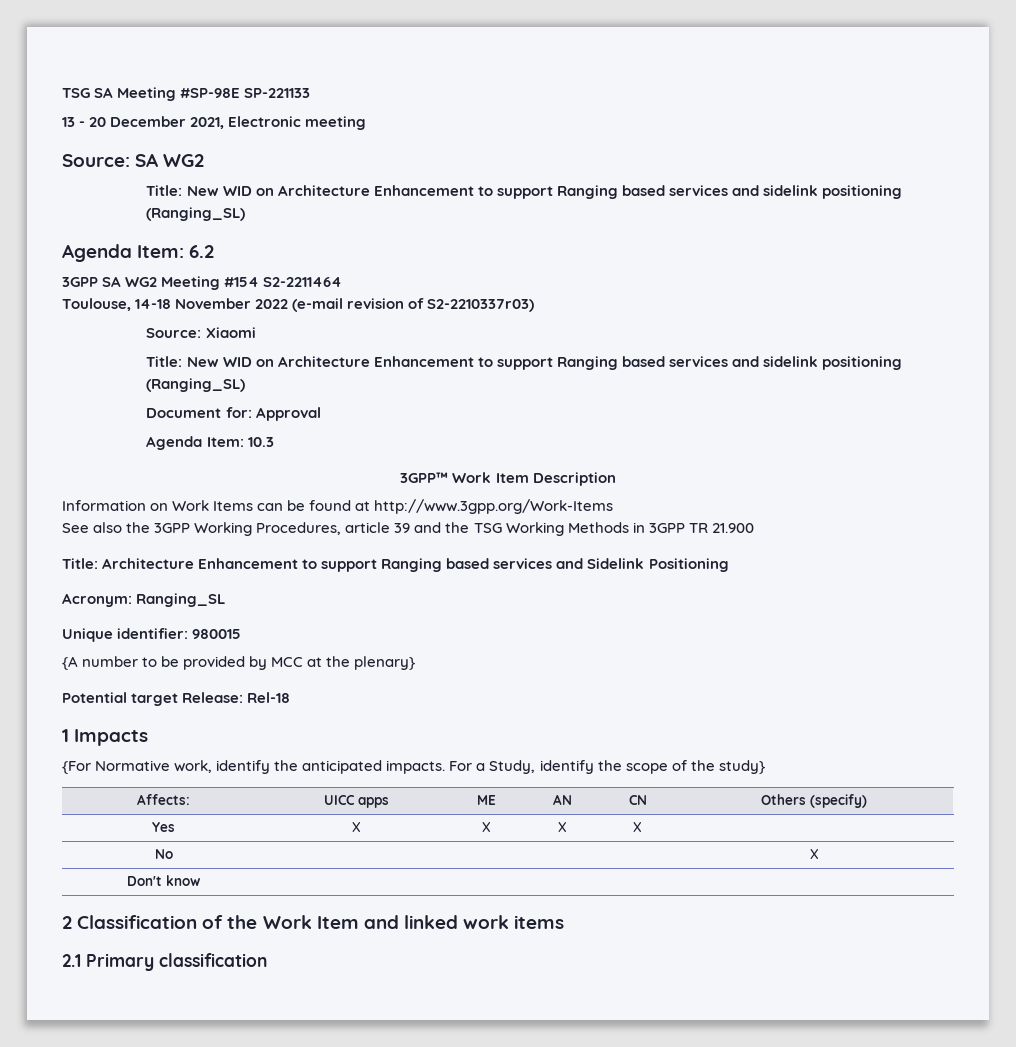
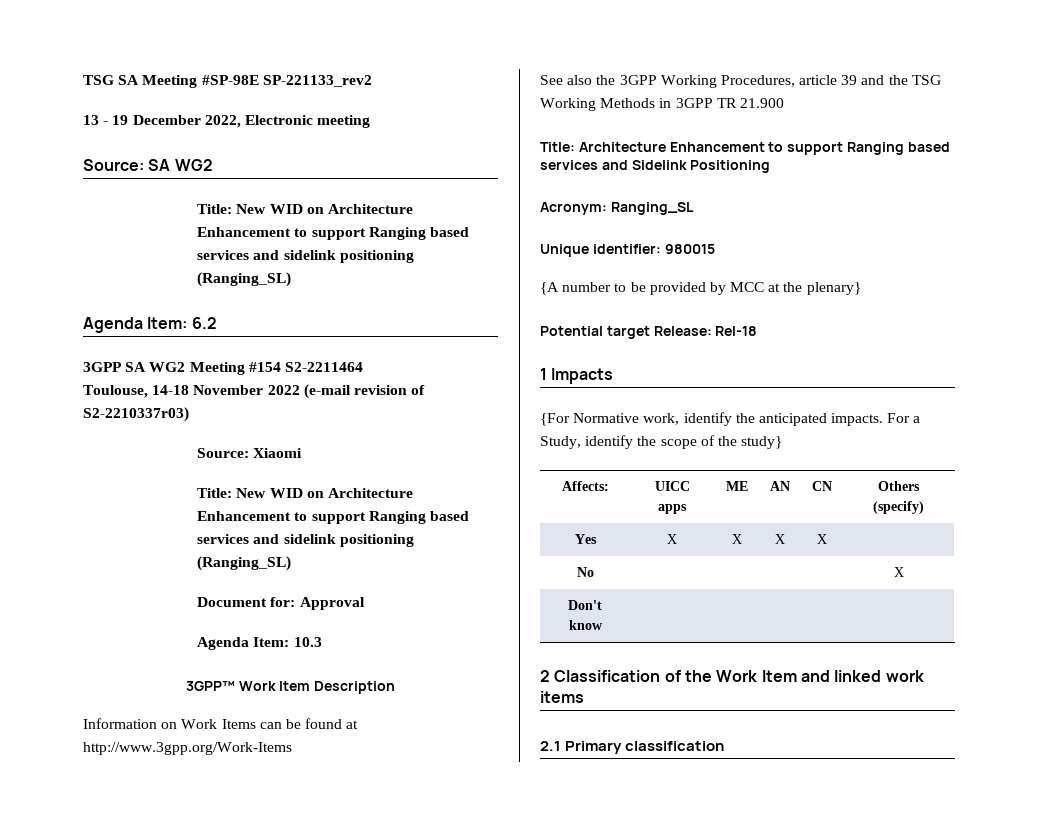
[244,88,311,98] SP-221133 -> [262,75,372,87] SP-221133_rev2
[89,116,225,129] 20 December 2021, -> [112,115,241,128] 19 December 2022,

